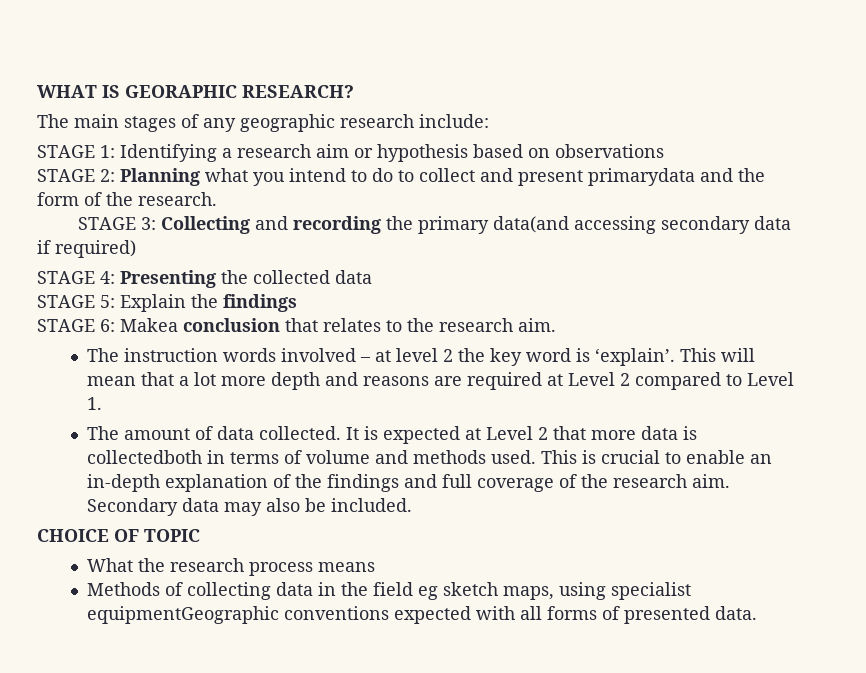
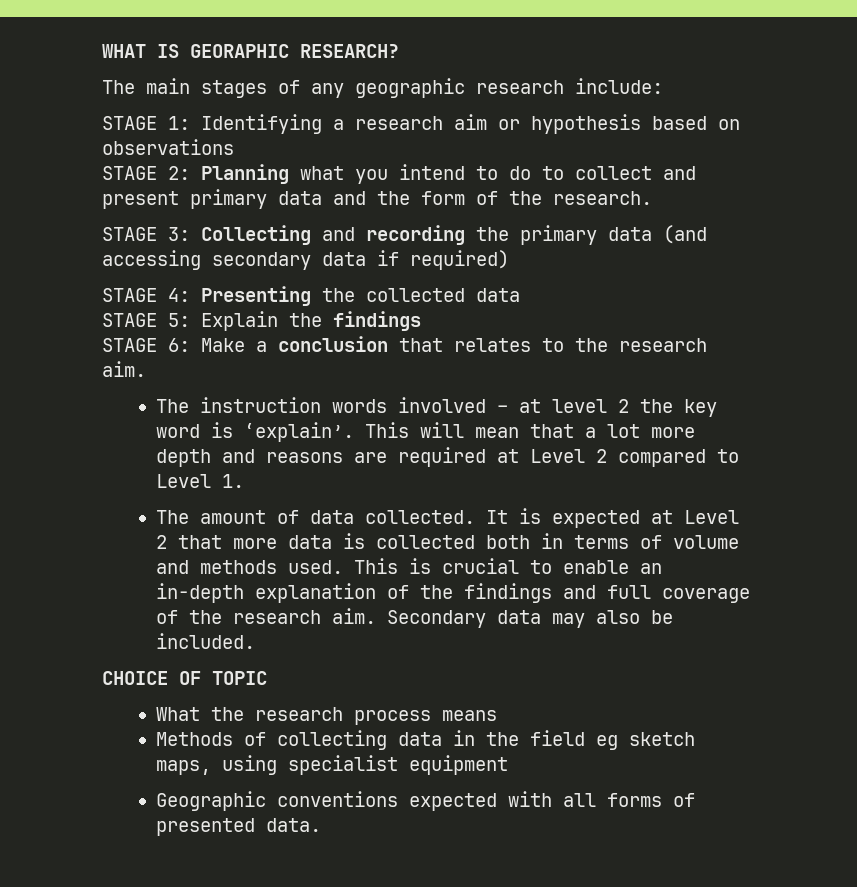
[588,168,695,186] primarydata -> [190,189,322,209] primary data
[493,216,570,233] data(and -> [608,225,707,244] data (and
[120,318,178,332] Makea -> [201,338,267,352] Make a
[86,450,202,464] collectedboth -> [376,535,531,549] collected both
[86,606,279,624] equipmentGeographic -> [409,755,509,775] [156,791,267,811] equipment // Geographic

